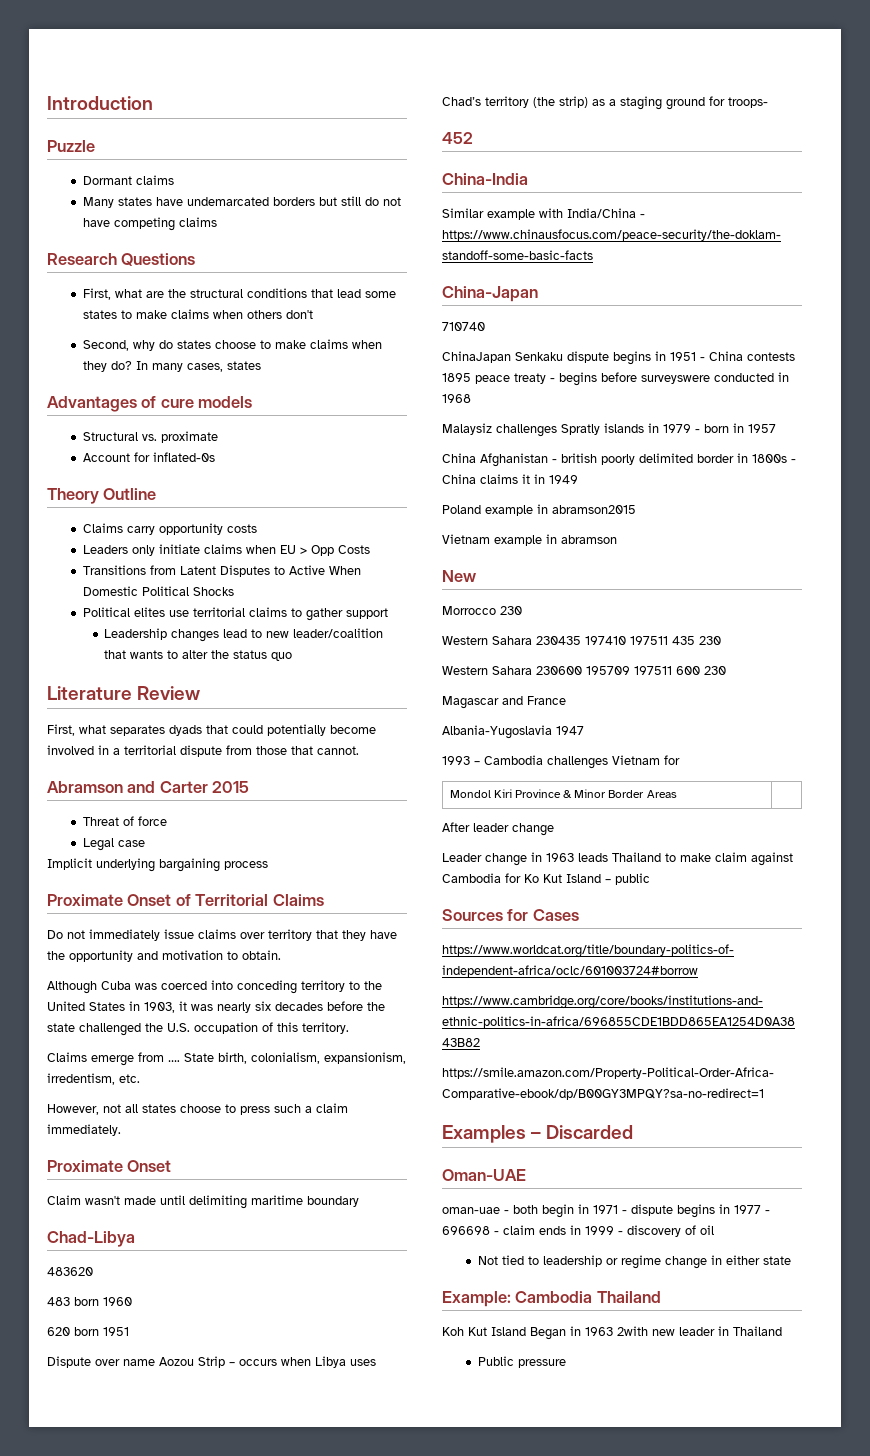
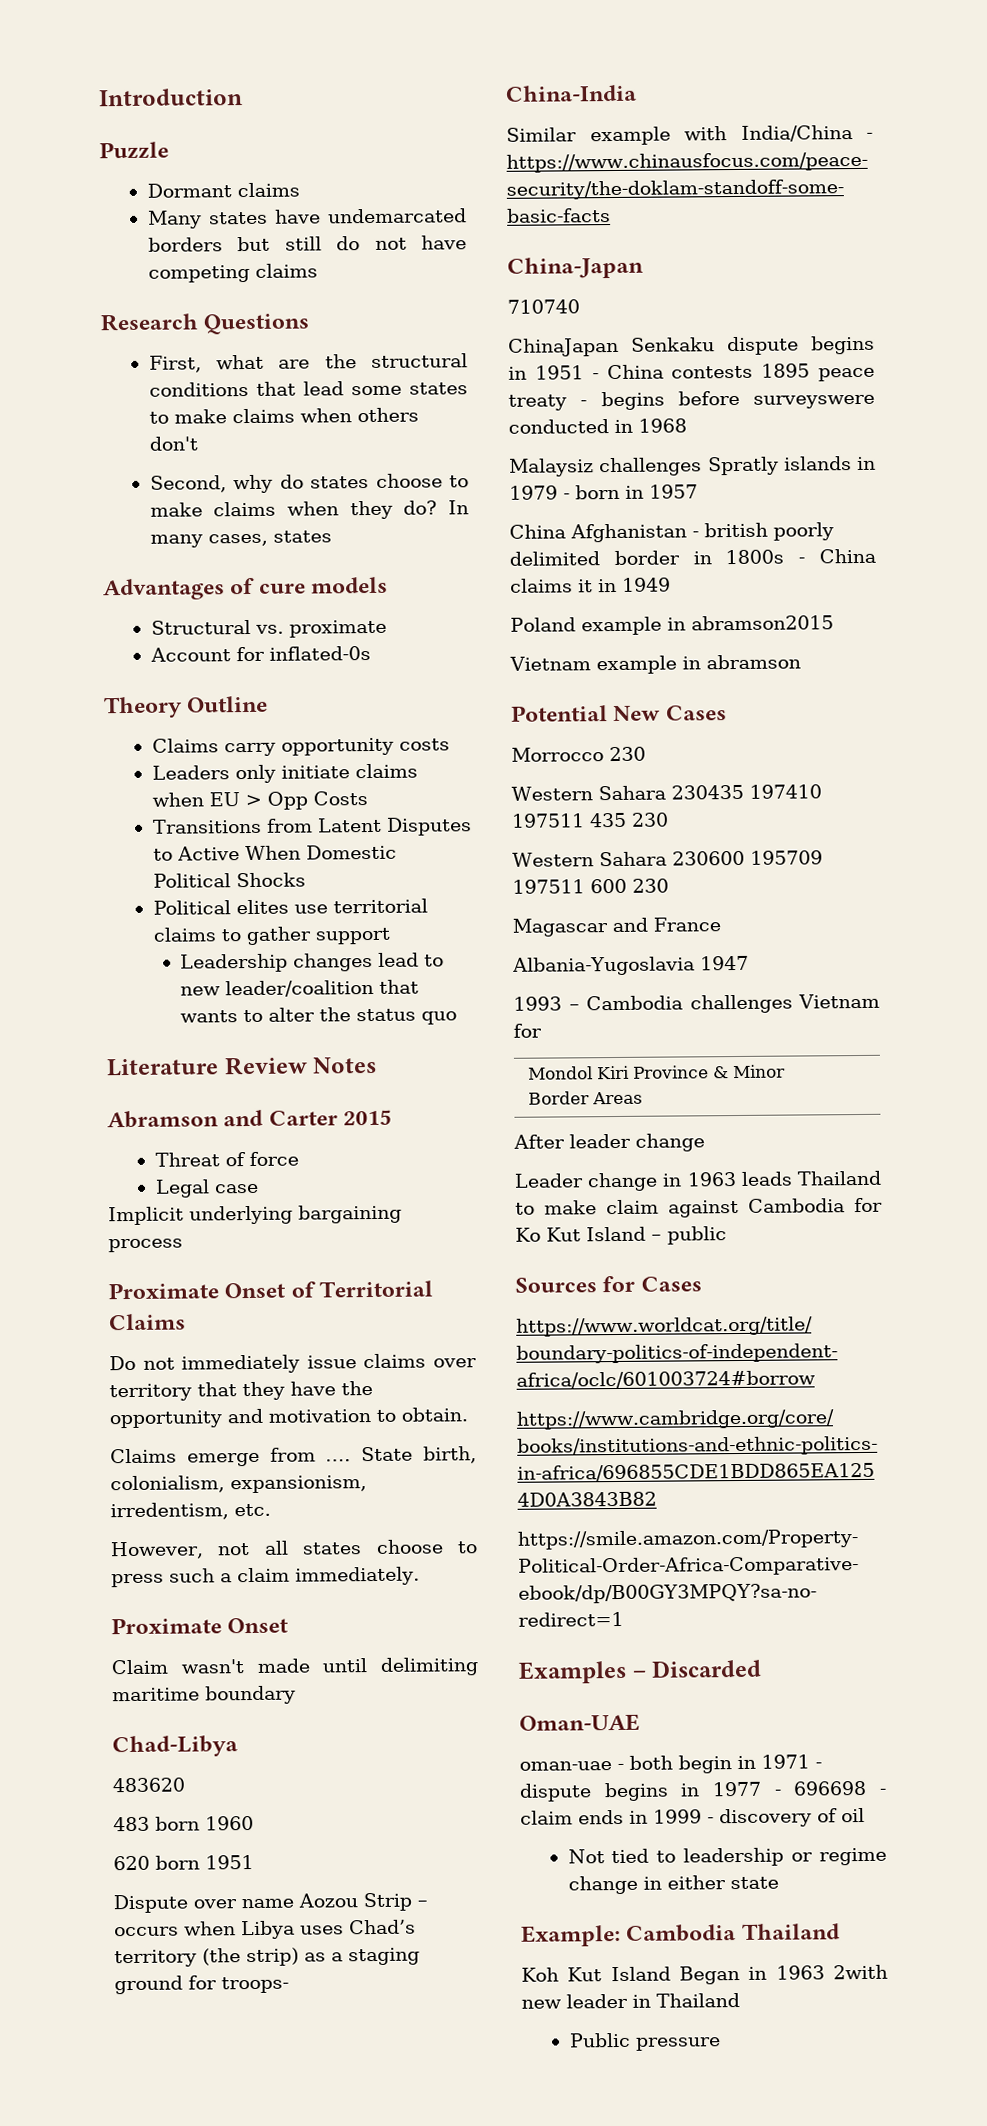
[47,724,376,736] [47,745,359,757] // First, what separates dyads that could potentially become involved in a territorial dispute from those that cannot. -> [312,1056,378,1074] Notes
[47,980,382,994] [47,1001,385,1013] [47,1022,349,1036] // Although Cuba was coerced into conceding territory to the United States in 1903, it was nearly six decades before the state challenged the U.S. occupation of this territory. -> (468, 1414) none
[442,132,473,144] // 452 -> (289, 1985) none
(617, 539) none -> [511,705,608,722] Potential
(476, 576) none -> [665,705,727,721] Cases

